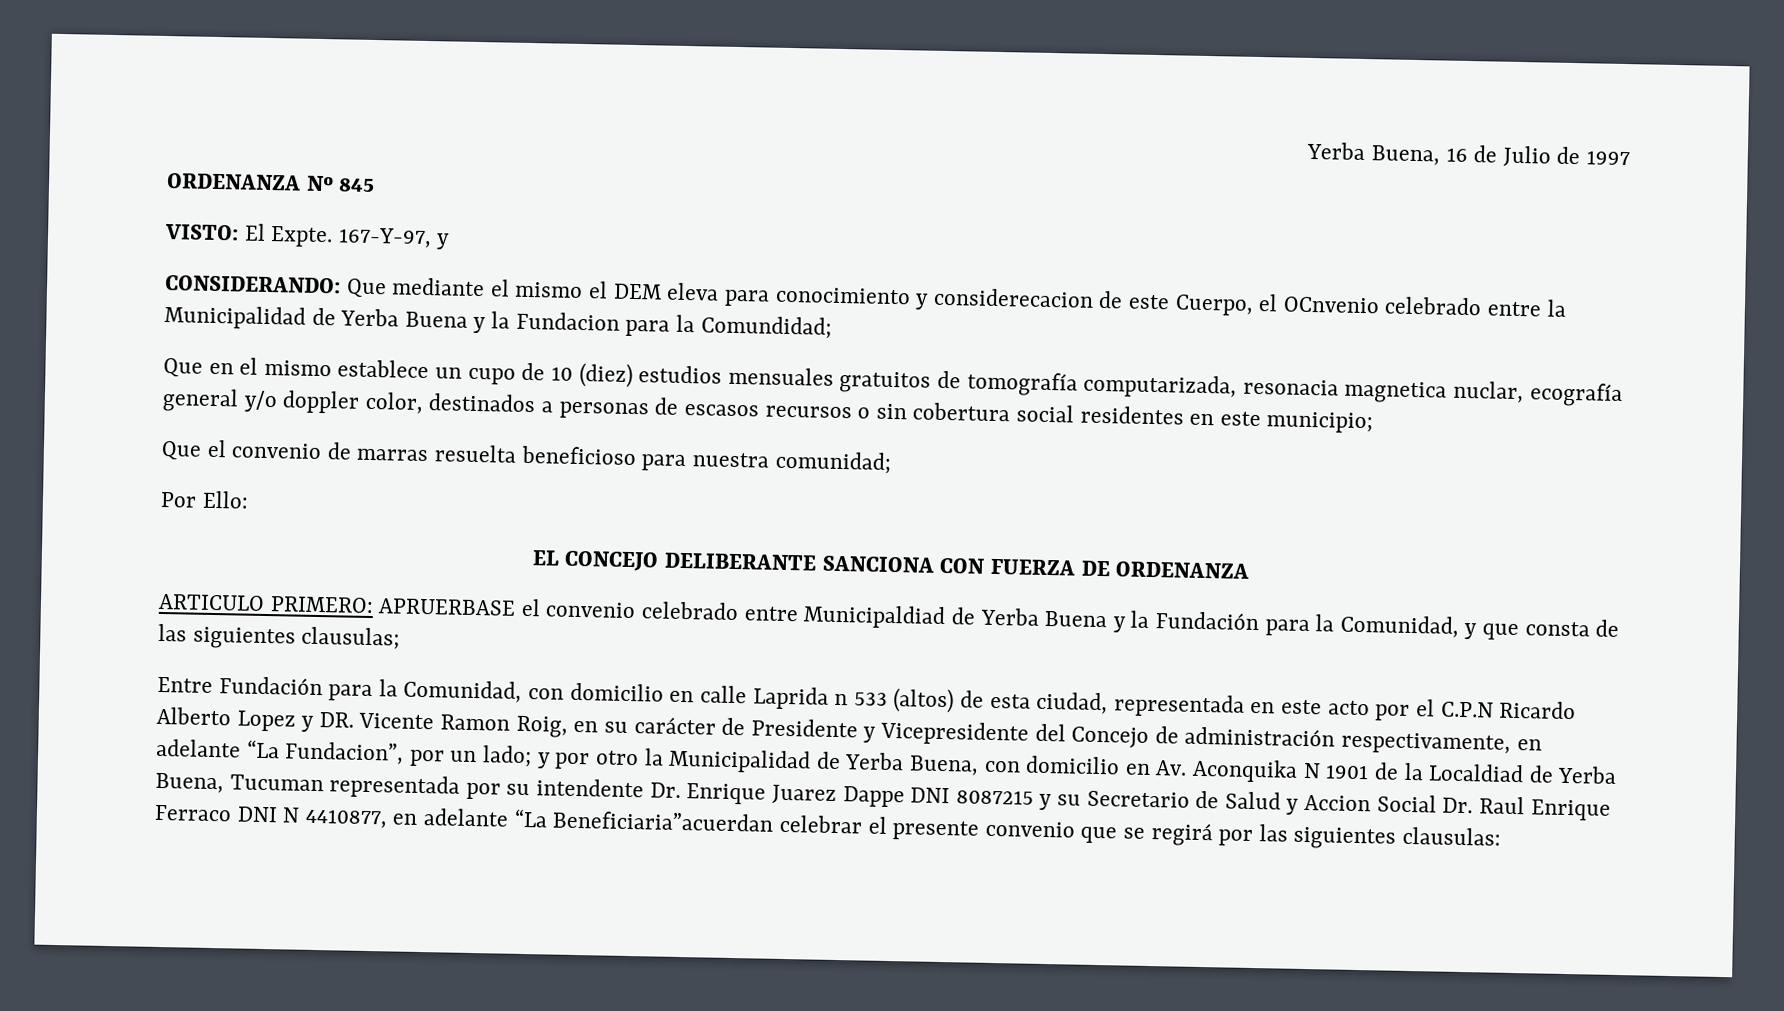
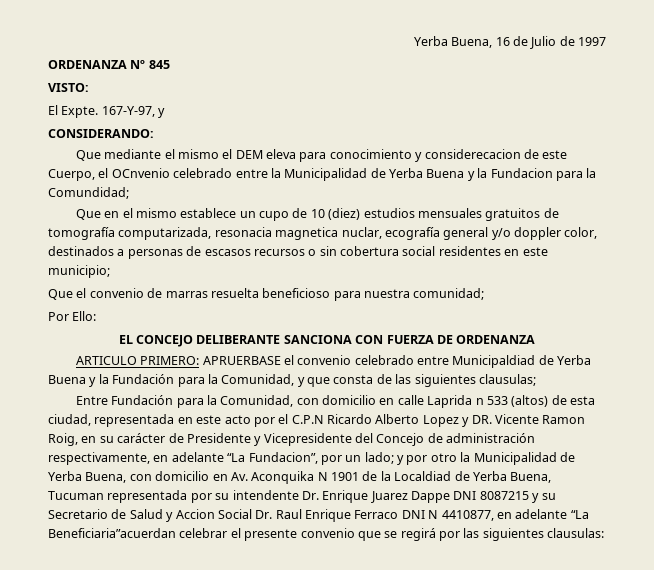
(239, 232) none -> (89, 87) //
(341, 284) none -> (154, 133) //

